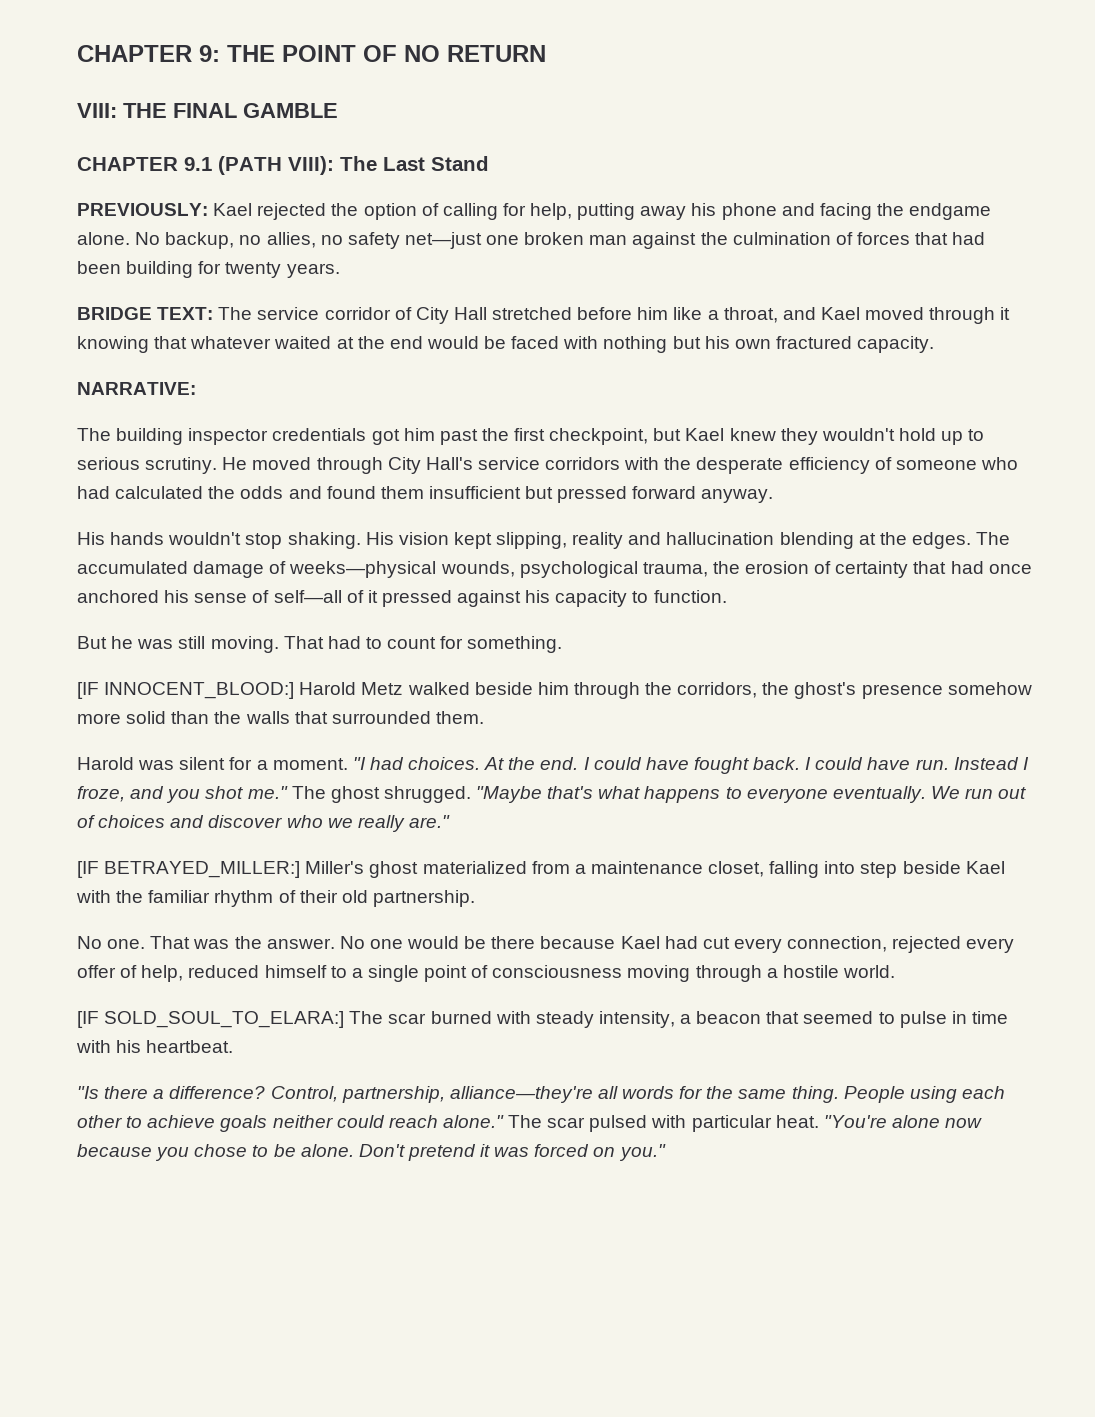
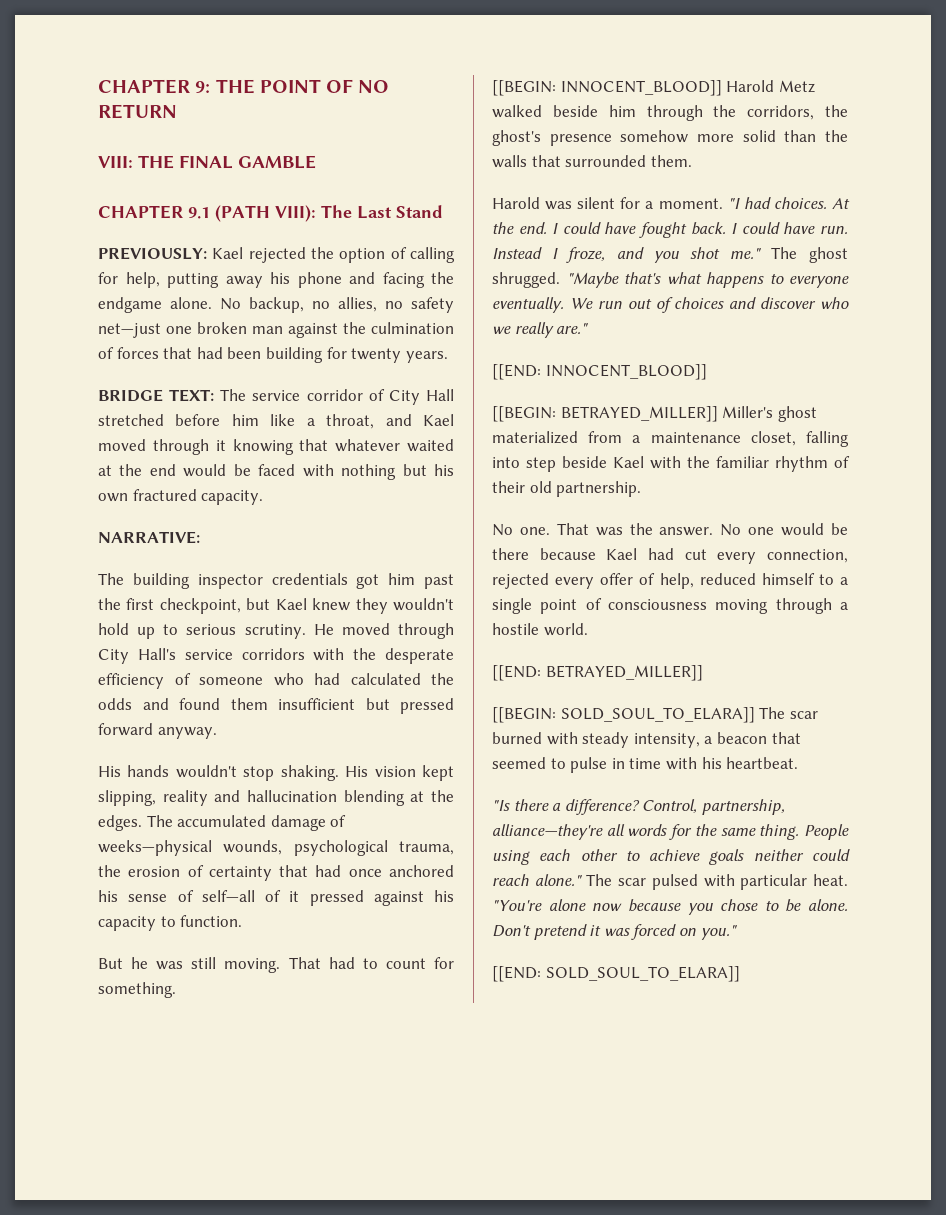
[77,682,295,699] [IF INNOCENT_BLOOD:] -> [492,80,722,96] [[BEGIN: INNOCENT_BLOOD]]
[77,861,301,878] [IF BETRAYED_MILLER:] -> [492,364,707,380] [492,406,718,422] [[END: INNOCENT_BLOOD]] // [[BEGIN: BETRAYED_MILLER]]
[77,1011,345,1028] [IF SOLD_SOUL_TO_ELARA:] -> [492,665,703,681] [492,707,755,723] [[END: BETRAYED_MILLER]] // [[BEGIN: SOLD_SOUL_TO_ELARA]]
(666, 1152) none -> [492,966,740,982] // [[END: SOLD_SOUL_TO_ELARA]]

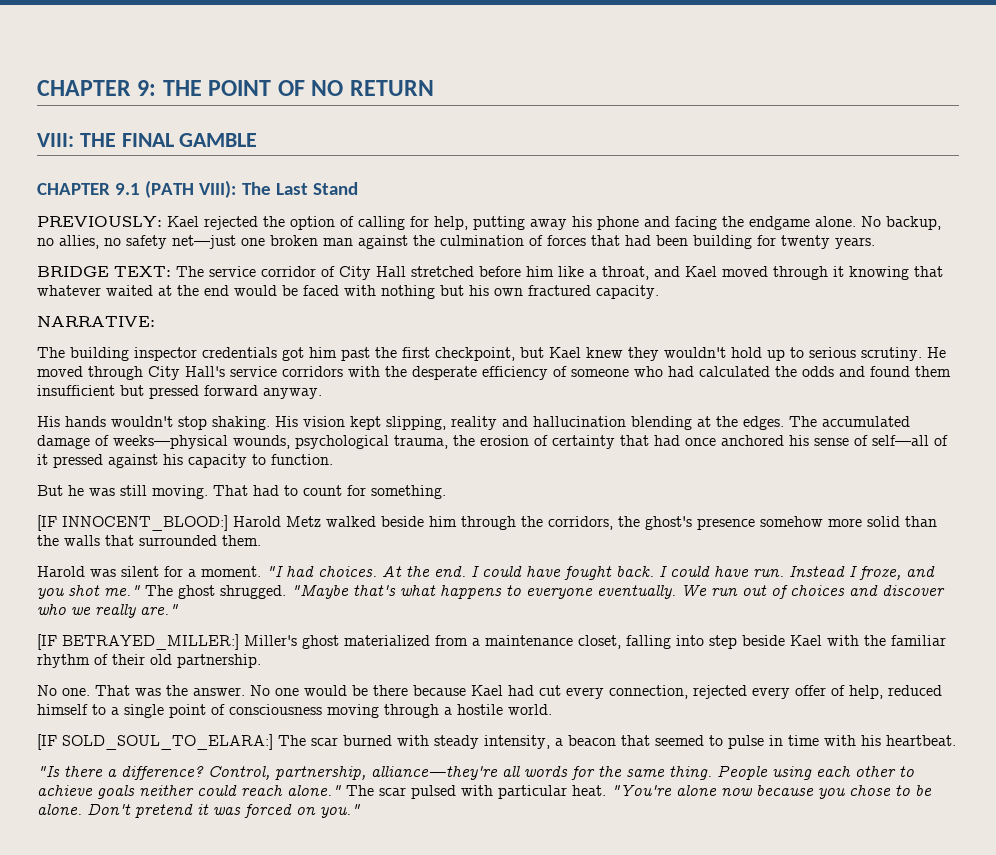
[492,80,722,96] [[BEGIN: INNOCENT_BLOOD]] -> [37,515,228,531] [IF INNOCENT_BLOOD:]
[492,364,707,380] [492,406,718,422] [[END: INNOCENT_BLOOD]] // [[BEGIN: BETRAYED_MILLER]] -> [37,634,239,650] [IF BETRAYED_MILLER:]
[492,665,703,681] [492,707,755,723] [[END: BETRAYED_MILLER]] // [[BEGIN: SOLD_SOUL_TO_ELARA]] -> [37,734,273,750] [IF SOLD_SOUL_TO_ELARA:]
[492,966,740,982] // [[END: SOLD_SOUL_TO_ELARA]] -> (360, 811) none

